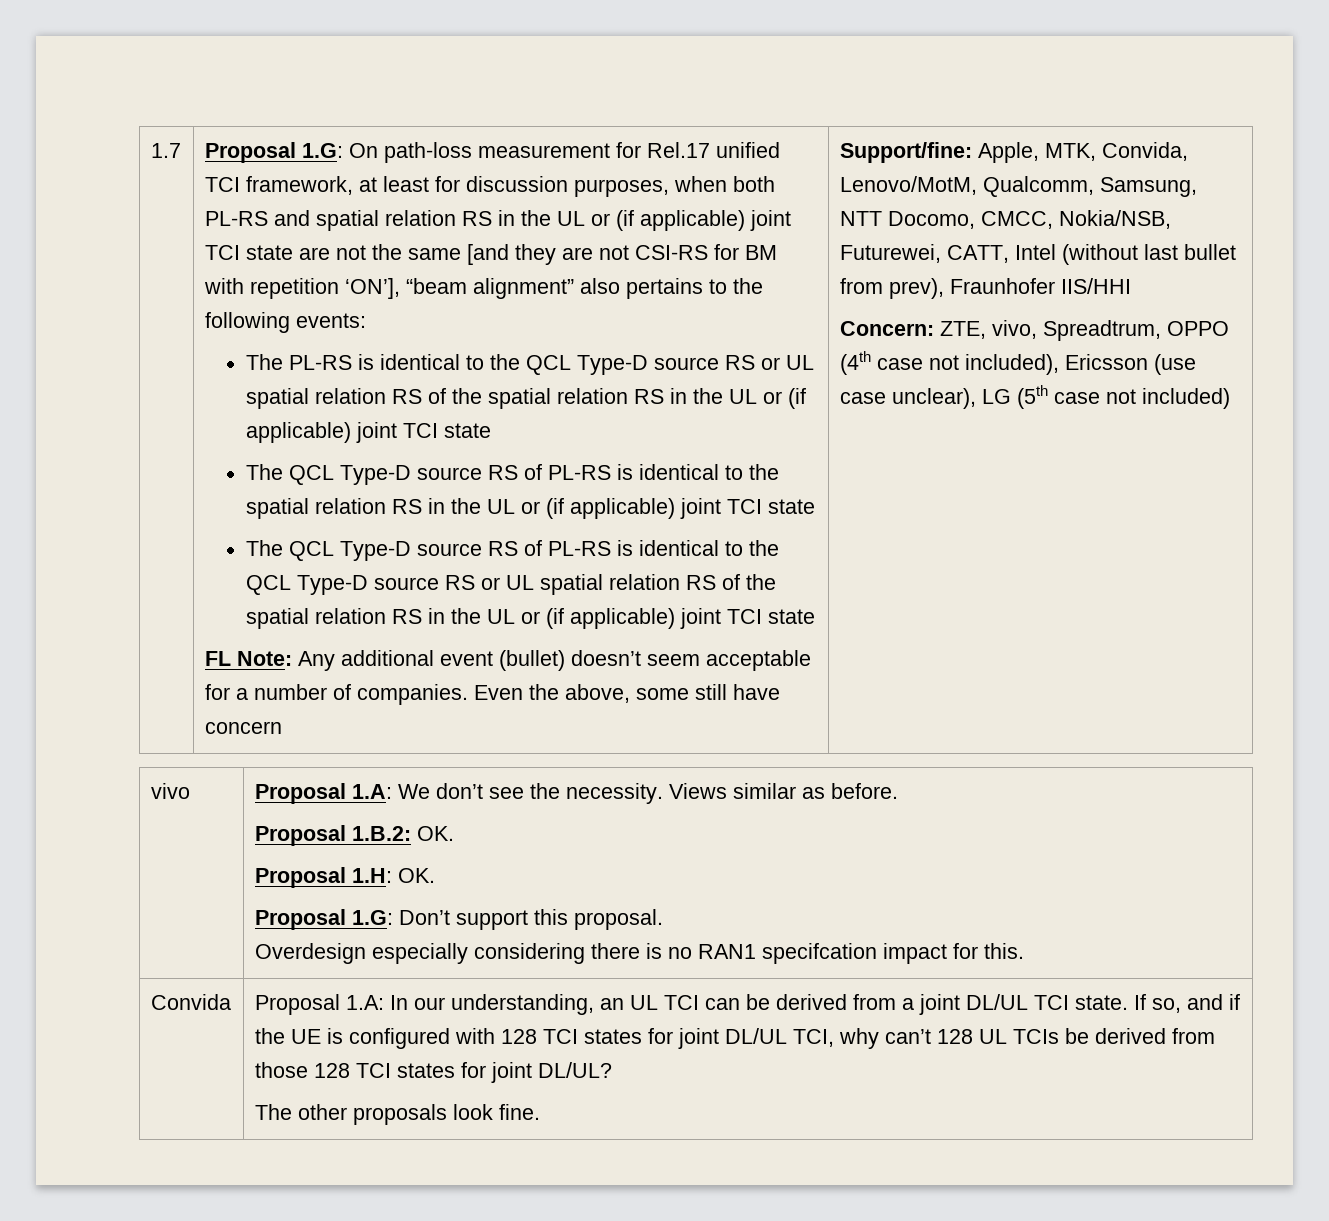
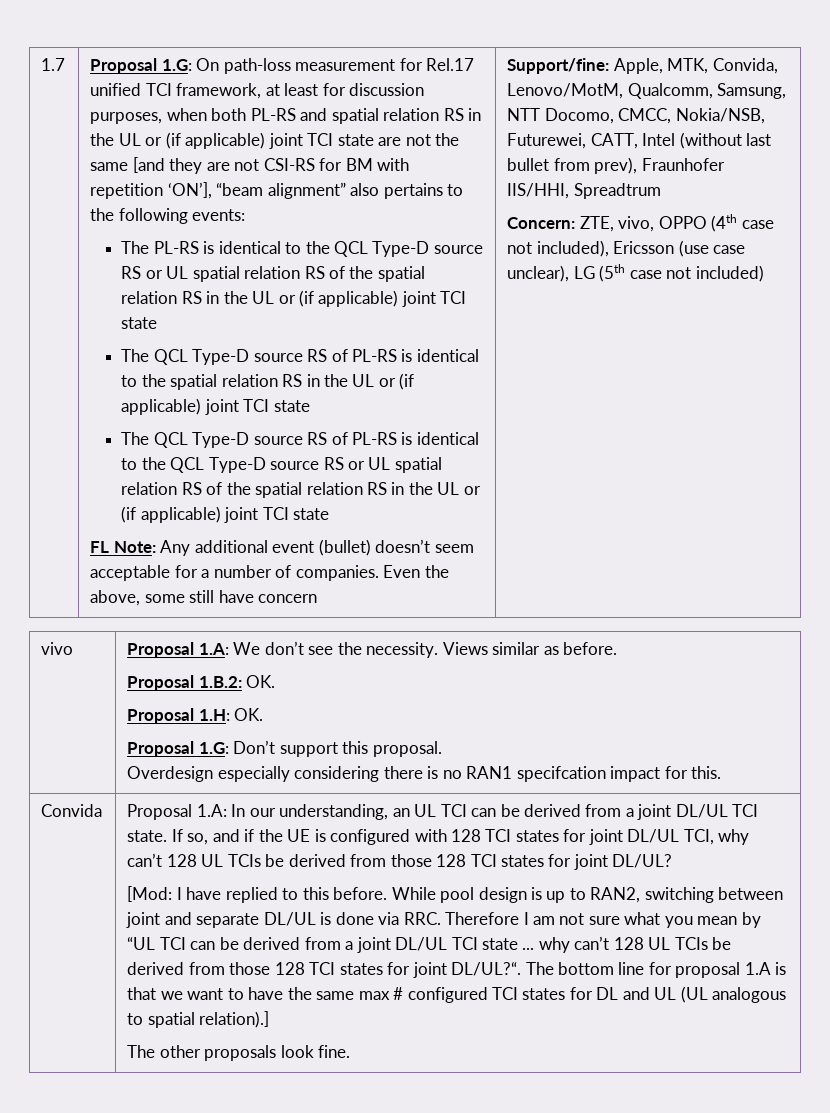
[1060,278,1131,294] IIS/HHI -> [507,183,661,199] IIS/HHI, Spreadtrum
[1042,320,1161,341] Spreadtrum, -> (655, 224) none
(612, 1070) none -> [127,886,784,903] [126,912,761,928] [127,936,732,953] [127,962,787,978] [127,986,787,1003] [127,1011,270,1028] // [Mod: I have replied to this before. While pool design is up to RAN2, switching between joint and separate DL/UL is done via RRC. Therefore I am not sure what you mean by “UL TCI can be derived from a joint DL/UL TCI state ... why can’t 128 UL TCIs be derived from those 128 TCI states for joint DL/UL?“. The bottom line for proposal 1.A is that we want to have the same max # configured TCI states for DL and UL (UL analogous to spatial relation).]

